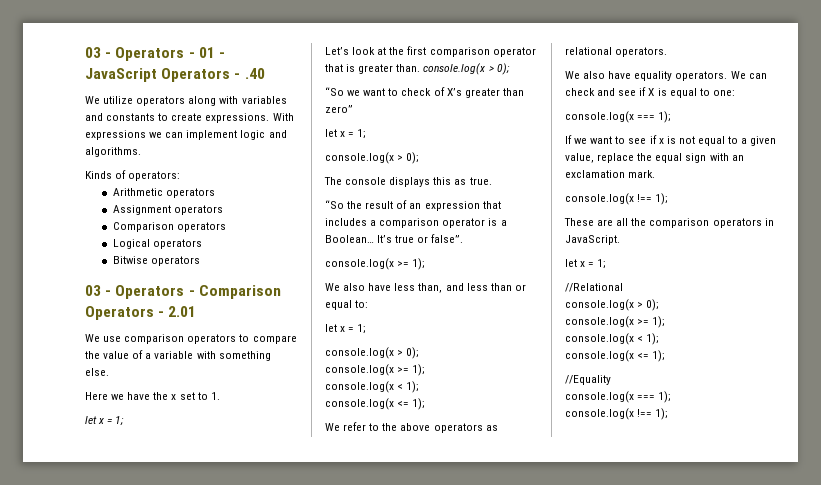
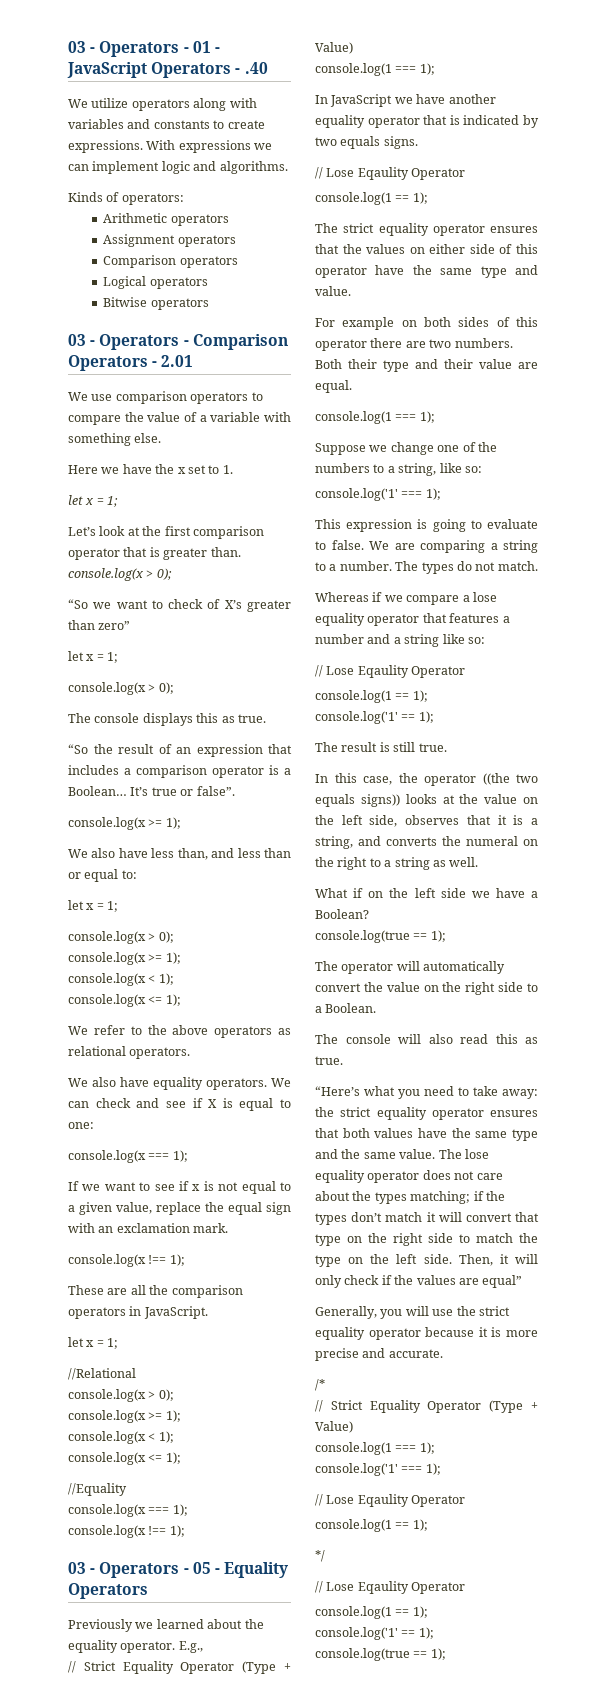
(669, 414) none -> [68,1562,289,1578] [68,1583,148,1599] [68,1619,264,1632] [68,1640,203,1653] [68,1661,291,1674] [315,42,353,54] [315,63,435,76] [315,94,496,107] [315,115,539,128] [315,136,418,149] [315,167,466,180] [315,192,428,205] [315,223,538,236] [315,244,538,254] [315,265,538,278] [315,286,351,296] [315,317,538,330] [315,338,513,351] [315,359,538,372] [315,380,352,393] [315,411,435,424] [315,442,497,455] [315,463,482,476] [315,488,441,501] [315,519,538,532] [315,540,538,553] [315,561,538,574] [315,592,497,605] [315,613,510,626] [315,634,485,647] [315,665,466,678] [315,690,428,703] [315,711,434,724] [315,742,447,752] [315,773,538,786] [315,794,538,807] [315,815,538,827] [315,836,538,849] [315,857,479,870] [315,888,538,898] [315,909,369,919] [315,930,446,943] [315,961,506,974] [315,982,538,995] [315,1003,377,1013] [315,1034,538,1044] [315,1056,343,1065] [315,1086,538,1099] [315,1107,538,1120] [315,1128,538,1141] [315,1149,489,1159] [315,1170,503,1183] [315,1191,505,1204] [315,1212,539,1225] [315,1233,538,1246] [315,1254,538,1267] [315,1275,523,1288] [315,1306,510,1319] [315,1327,538,1340] [315,1348,443,1361] [315,1379,325,1391] [315,1400,538,1413] [315,1421,353,1433] [315,1442,435,1455] [315,1463,441,1476] [315,1494,466,1507] [315,1519,428,1532] [315,1550,325,1562] [315,1581,466,1594] [315,1606,428,1619] [315,1627,434,1640] [315,1648,446,1661] // 03 - Operators - 05 - Equality Operators // Previously we learned about the equality operator. E.g., // // Strict Equality Operator (Type + Value) // console.log(1 === 1); // In JavaScript we have another equality operator that is indicated by two equals signs. // // Lose Eqaulity Operator // console.log(1 == 1); // The strict equality operator ensures that the values on either side of this operator have the same type and value. // For example on both sides of this operator there are two numbers. Both their type and their value are equal. // console.log(1 === 1); // Suppose we change one of the numbers to a string, like so: // console.log('1' === 1); // This expression is going to evaluate to false. We are comparing a string to a number. The types do not match. // Whereas if we compare a lose equality operator that features a number and a string like so: // // Lose Eqaulity Operator // console.log(1 == 1); // console.log('1' == 1); // The result is still true. // In this case, the operator ((the two equals signs)) looks at the value on the left side, observes that it is a string, and converts the numeral on the right to a string as well. // What if on the left side we have a Boolean? // console.log(true == 1); // The operator will automatically convert the value on the right side to a Boolean. // The console will also read this as true. // “Here’s what you need to take away: the strict equality operator ensures that both values have the same type and the same value. The lose equality operator does not care about the types matching; if the types don’t match it will convert that type on the right side to match the type on the left side. Then, it will only check if the values are equal” // Generally, you will use the strict equality operator because it is more precise and accurate. // /* // // Strict Equality Operator (Type + Value) // console.log(1 === 1); // console.log('1' === 1); // // Lose Eqaulity Operator // console.log(1 == 1); // */ // // Lose Eqaulity Operator // console.log(1 == 1); // console.log('1' == 1); // console.log(true == 1);

